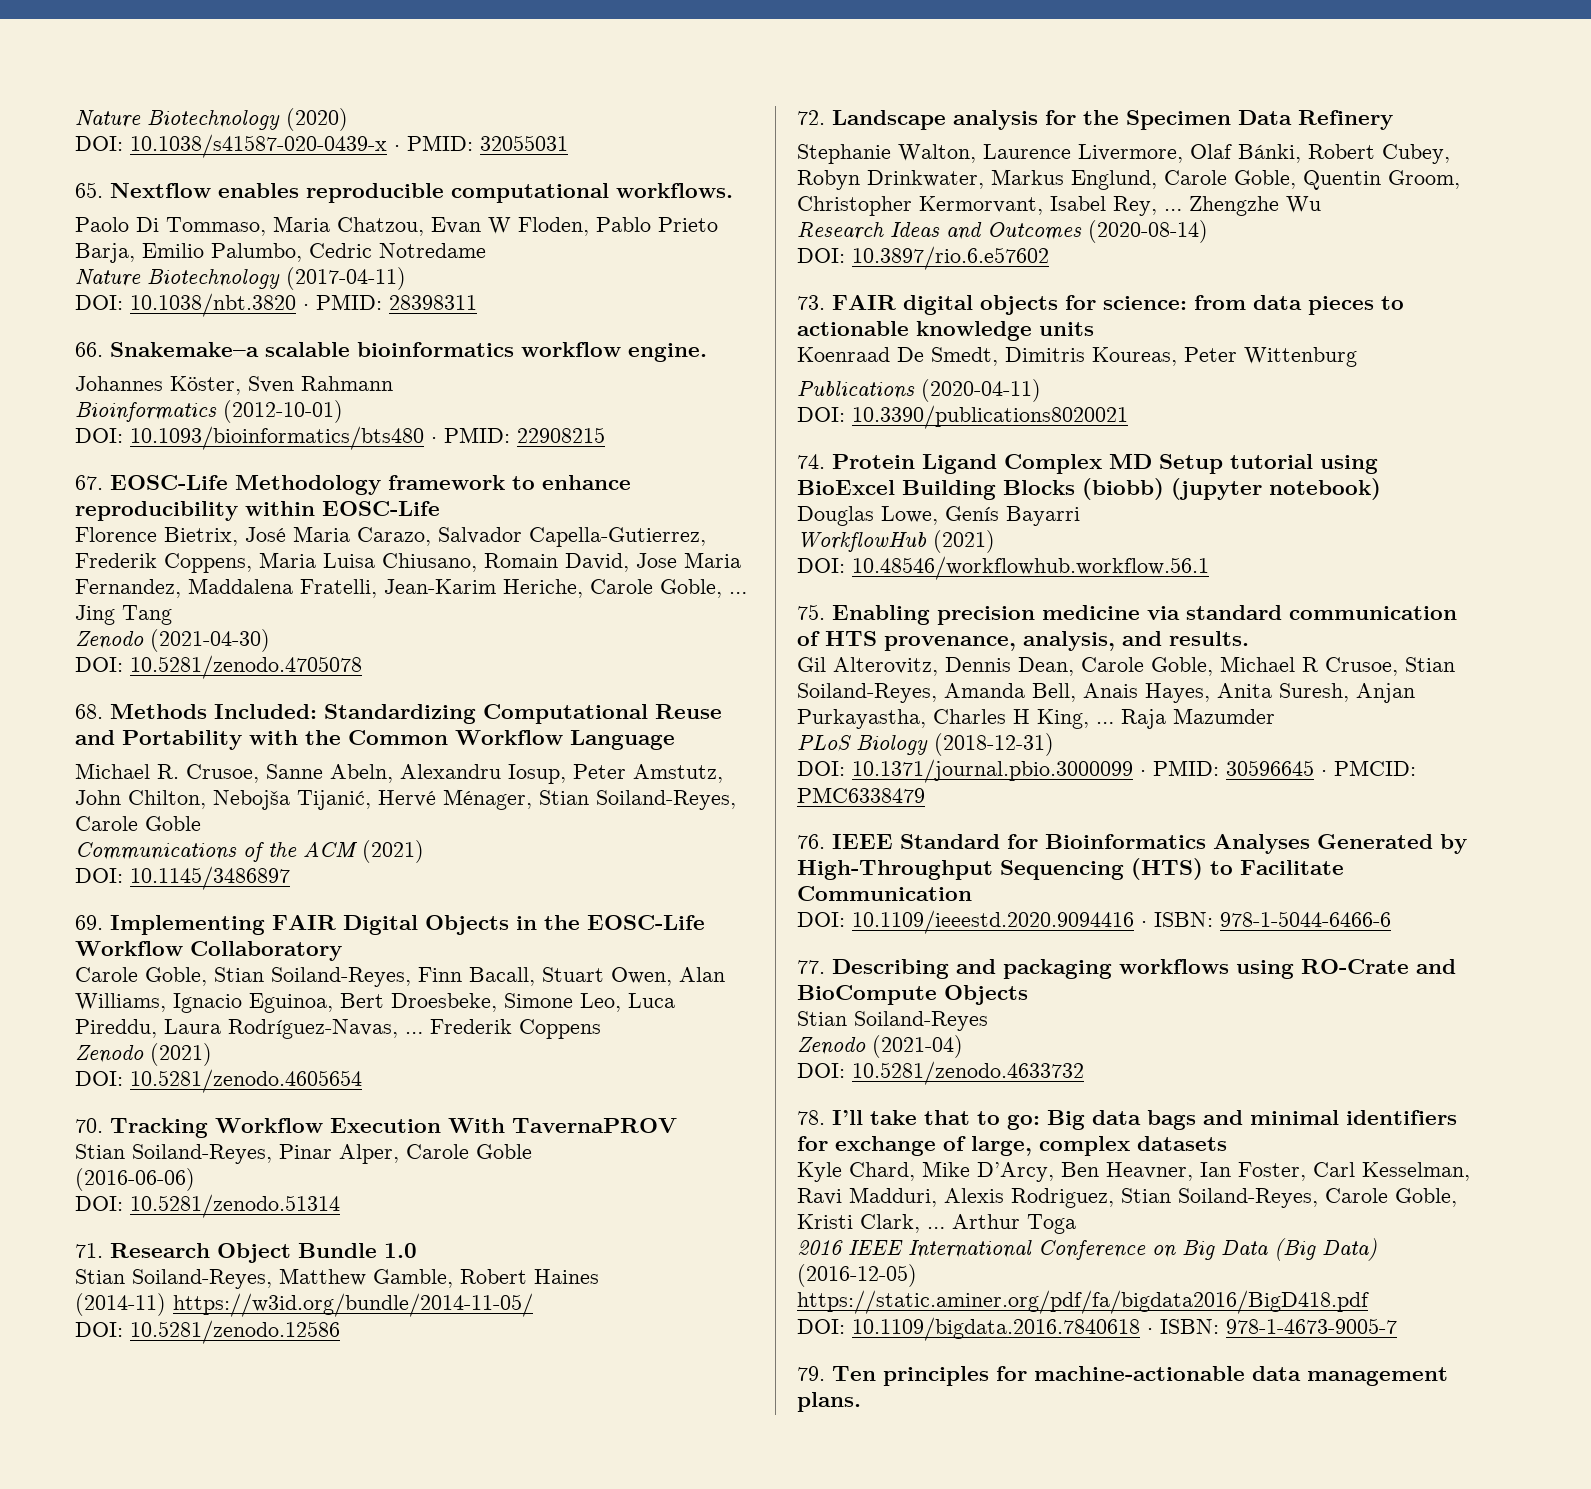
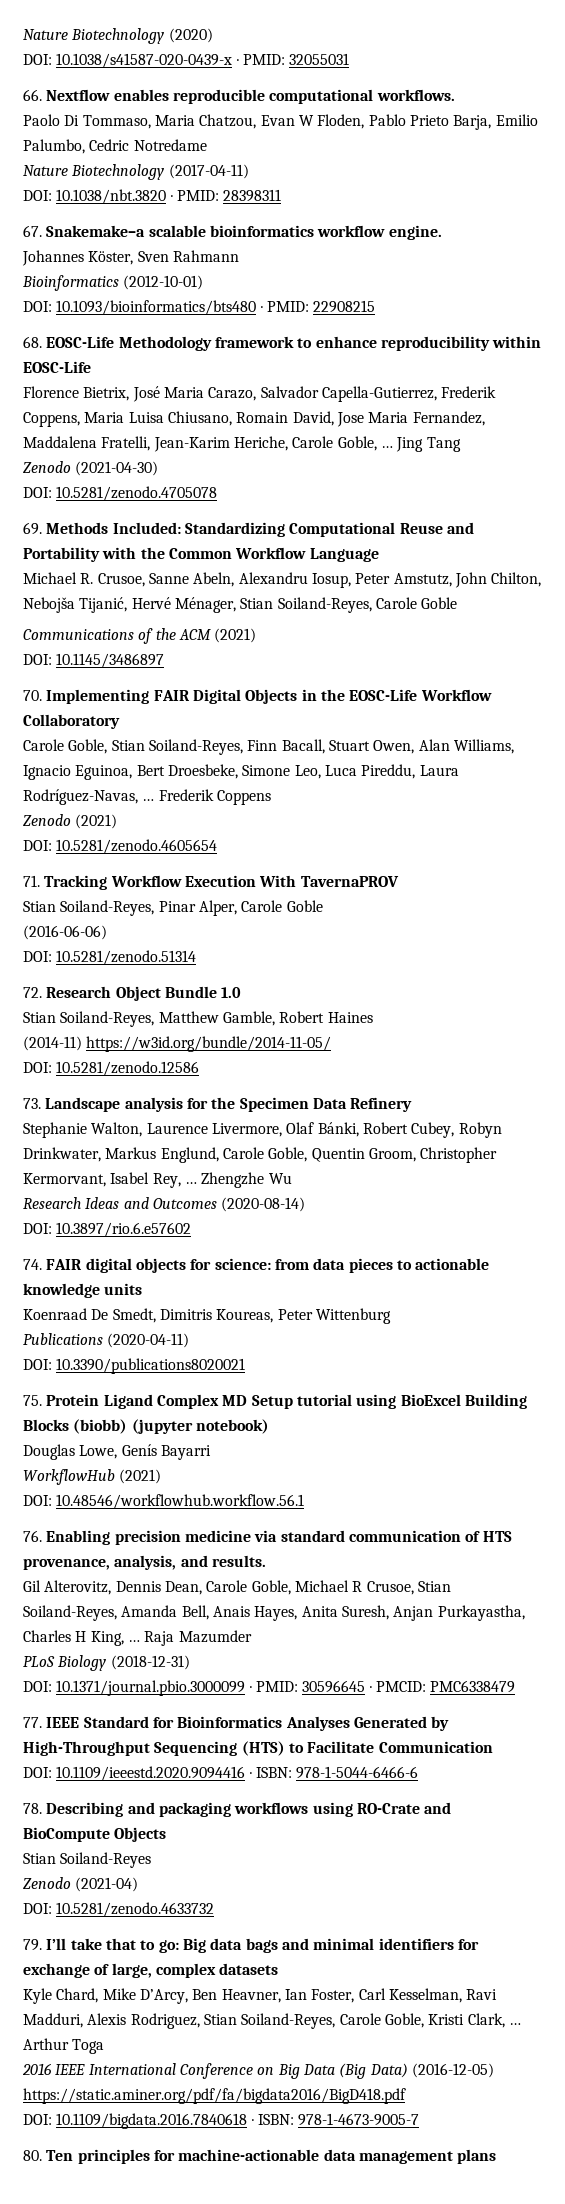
[75,182,103,198] 65. -> [23,89,42,101] 66.
[75,342,103,357] 66. -> [23,225,42,237] 67.
[75,475,103,490] 67. -> [23,336,42,348] 68.
[75,704,103,719] 68. -> [23,522,42,535] 69.
[75,915,103,930] 69. -> [23,690,42,701] 70.
[75,1118,103,1133] 70. -> [23,875,40,887] 71.
[75,1243,103,1258] 71. -> [23,987,42,998] 72.
[797,110,825,125] 72. -> [23,1098,41,1109] 73.
[797,295,825,310] 73. -> [23,1259,42,1270] 74.
[797,454,825,469] 74. -> [23,1395,42,1406] 75.
[797,604,825,620] 75. -> [23,1530,42,1542] 76.
[797,834,825,849] 76. -> [23,1717,42,1728] 77.
[797,960,825,974] 77. -> [23,1803,42,1814] 78.
[797,1110,825,1125] 78. -> [23,1939,42,1951] 79.
[797,1366,825,1381] 79. -> [23,2150,42,2161] 80.
[797,1392,861,1412] plans. -> [457,2149,497,2164] plans

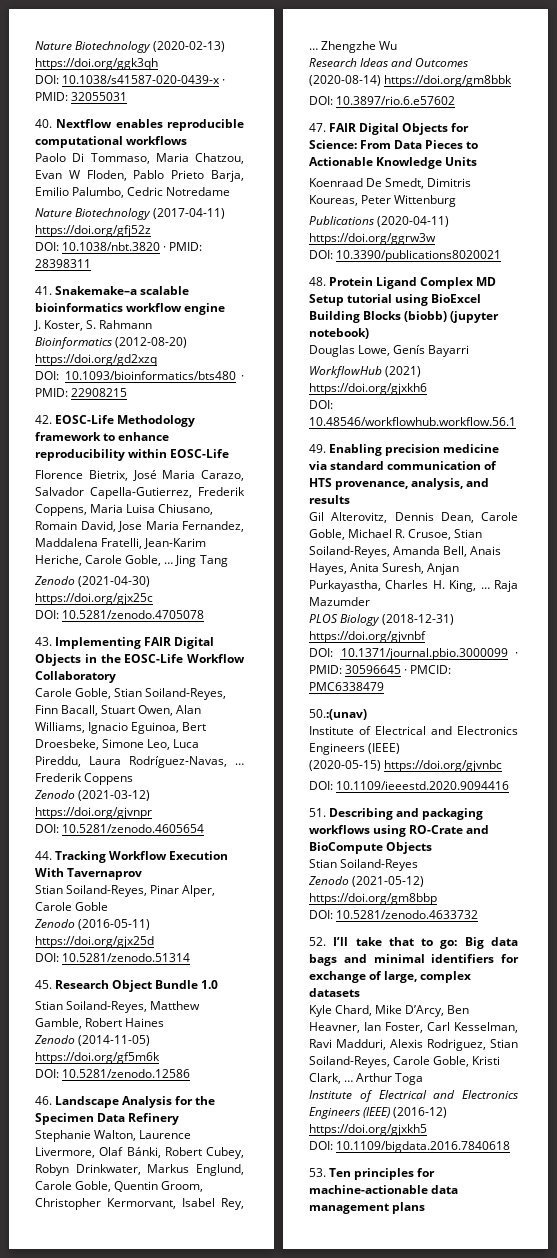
[23,28,213,44] Nature Biotechnology (2020) -> [35,41,226,53] [35,58,158,70] Nature Biotechnology (2020-02-13) https://doi.org/ggk3qh
[23,89,42,101] 66. -> [35,119,52,128] 40.
[376,89,455,101] workflows. -> [126,136,188,145] workflows
(249, 171) none -> [35,225,151,237] https://doi.org/gfj52z
[23,225,42,237] 67. -> [35,286,52,295] 41.
[388,225,442,240] [22,250,169,266] engine. // Johannes Köster, Sven -> [184,303,226,315] [34,320,97,331] engine // J. Koster, S.
[123,275,204,290] (2012-10-01) -> [115,337,188,348] [35,354,157,366] (2012-08-20) https://doi.org/gd2xzq
[23,336,42,348] 68. -> [35,415,52,424] 42.
(159, 468) none -> [35,593,153,605] https://doi.org/gjx25c
[23,522,474,537] [23,547,379,562] [23,572,542,588] [23,597,458,613] [23,628,257,644] [23,653,165,668] [23,690,42,701] 69. Methods Included: Standardizing Computational Reuse and Portability with the Common Workflow Language // Michael R. Crusoe, Sanne Abeln, Alexandru Iosup, Peter Amstutz, John Chilton, Nebojša Tijanić, Hervé Ménager, Stian Soiland-Reyes, Carole Goble // Communications of the ACM (2021) // DOI: 10.1145/3486897 // 70. -> [35,637,52,646] 43.
[75,814,118,829] (2021) -> [78,790,151,801] [35,807,152,819] (2021-03-12) https://doi.org/gjvnpr
[23,875,40,887] 71. -> [35,851,52,860] 44.
[300,876,399,887] TavernaPROV -> [67,868,143,880] Tavernaprov
[23,925,107,940] (2016-06-06) -> [34,919,151,930] [35,936,154,948] Zenodo (2016-05-11) https://doi.org/gjx25d
[23,987,42,998] 72. -> [35,980,52,989] 45.
[23,1036,332,1052] (2014-11) https://w3id.org/bundle/2014-11-05/ -> [34,1035,151,1046] [35,1052,160,1064] Zenodo (2014-11-05) https://doi.org/gf5m6k
[23,1097,183,1112] 73. Landscape analysis -> [35,1096,173,1108] 46. Landscape Analysis
(306, 1204) none -> [384,75,513,87] https://doi.org/gm8bbk
[23,1258,490,1273] [23,1283,143,1298] 74. FAIR digital objects for science: from data pieces to actionable knowledge units -> [309,123,470,135] [309,140,479,149] [309,157,478,169] 47. FAIR Digital Objects for Science: From Data Pieces to Actionable Knowledge Units
(190, 1340) none -> [309,233,436,245] https://doi.org/ggrw3w
[23,1395,42,1406] 75. -> [309,277,326,286] 48.
(162, 1476) none -> [309,383,427,395] https://doi.org/gjxkh6
[23,1530,42,1542] 76. -> [309,444,326,453] 49.
[211,1555,266,1567] results. -> [309,495,350,504] results
[352,1581,363,1592] R -> [395,529,406,538] R.
[75,1631,87,1642] H -> [432,580,445,589] H.
[23,1656,55,1667] PLoS -> [309,614,338,623] PLOS
(190, 1662) none -> [309,631,426,643] https://doi.org/gjvnbf
[23,1716,450,1731] [23,1741,493,1756] [23,1766,419,1781] [23,1803,42,1814] 77. IEEE Standard for Bioinformatics Analyses Generated by High-Throughput Sequencing (HTS) to Facilitate Communication // DOI: 10.1109/ieeestd.2020.9094416 · ISBN: 978-1-5044-6466-6 // 78. -> [309,709,367,720] [309,726,518,735] [309,743,401,755] [309,760,503,772] [309,781,510,790] [309,808,326,817] 50.:(unav) // Institute of Electrical and Electronics Engineers (IEEE) // (2020-05-15) https://doi.org/gjvnbc // DOI: 10.1109/ieeestd.2020.9094416 // 51.
[75,1877,139,1892] (2021-04) -> [352,876,425,887] [309,893,437,905] (2021-05-12) https://doi.org/gm8bbp
[23,1939,42,1951] 79. -> [309,937,326,946] 52.
[22,2063,494,2079] [23,2088,406,2104] [23,2113,420,2129] [23,2150,42,2161] 2016 IEEE International Conference on Big Data (Big Data) (2016-12-05) https://static.aminer.org/pdf/fa/bigdata2016/BigD418.pdf // DOI: 10.1109/bigdata.2016.7840618 · ISBN: 978-1-4673-9005-7 // 80. -> [309,1090,518,1102] [309,1107,448,1119] [309,1124,427,1136] [309,1141,511,1153] [309,1168,326,1177] Institute of Electrical and Electronics Engineers (IEEE) (2016-12) https://doi.org/gjxkh5 // DOI: 10.1109/bigdata.2016.7840618 // 53.

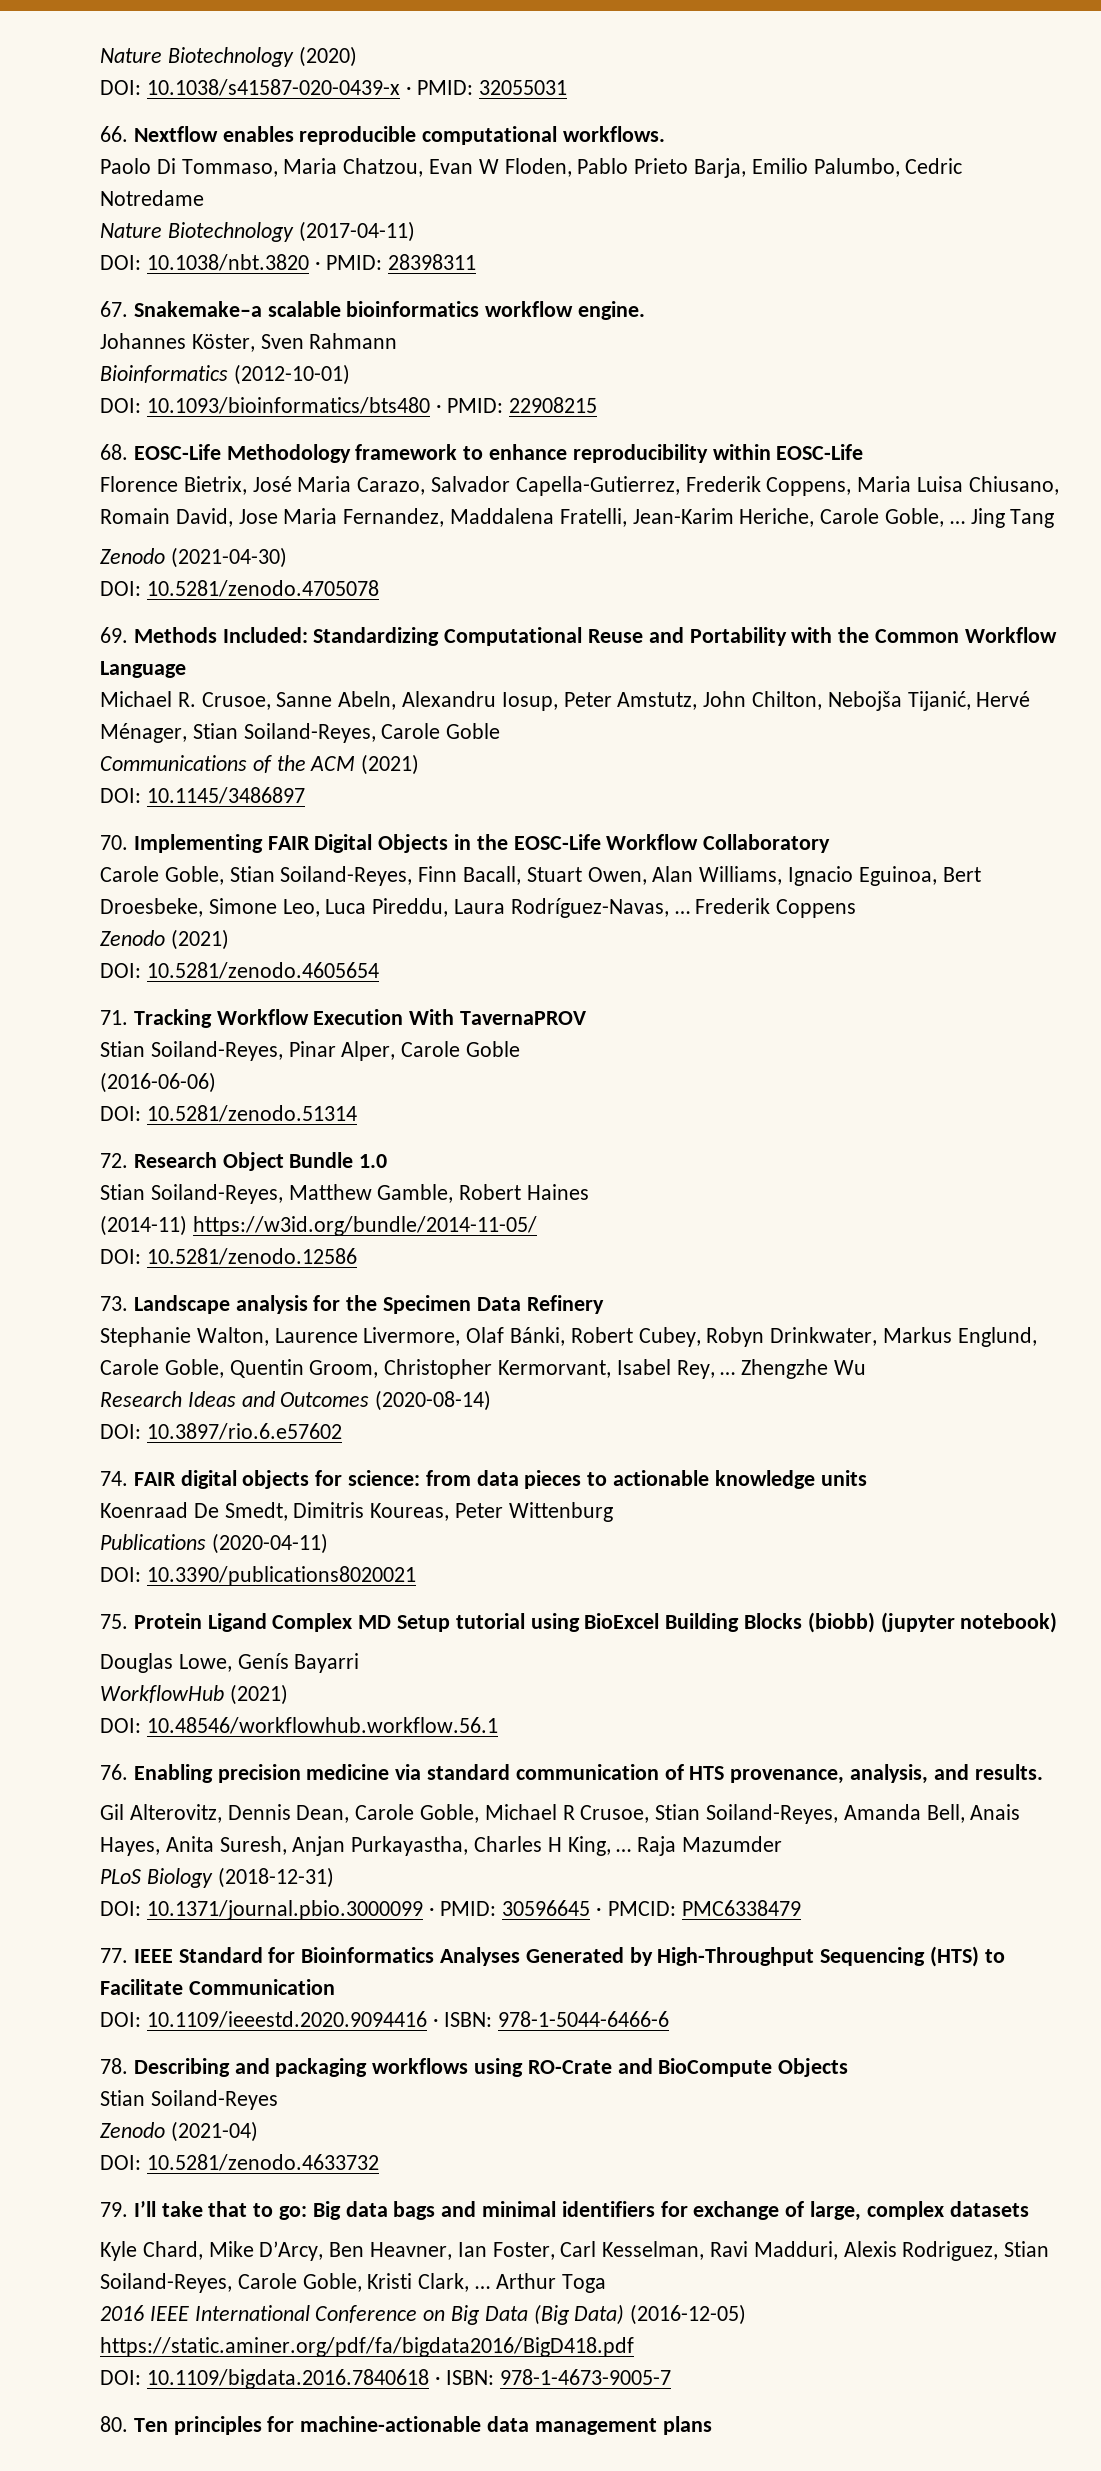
[35,41,226,53] [35,58,158,70] Nature Biotechnology (2020-02-13) https://doi.org/ggk3qh -> [100,46,357,67] Nature Biotechnology (2020)
[35,119,52,128] 40. -> [100,126,128,142] 66.
[126,136,188,145] workflows -> [563,126,666,142] workflows.
[35,225,151,237] https://doi.org/gfj52z -> (415, 231) none
[35,286,52,295] 41. -> [100,301,128,317] 67.
[184,303,226,315] [34,320,97,331] engine // J. Koster, S. -> [578,301,646,320] [100,333,304,352] engine. // Johannes Köster, Sven
[115,337,188,348] [35,354,157,366] (2012-08-20) https://doi.org/gd2xzq -> [233,364,350,385] (2012-10-01)
[35,415,52,424] 42. -> [100,444,128,460] 68.
[35,593,153,605] https://doi.org/gjx25c -> (287, 557) none
[35,637,52,646] 43. -> [100,627,1057,646] [100,661,186,678] [100,691,1031,711] [100,723,501,743] [100,754,420,775] [100,787,305,804] [100,835,128,850] 69. Methods Included: Standardizing Computational Reuse and Portability with the Common Workflow Language // Michael R. Crusoe, Sanne Abeln, Alexandru Iosup, Peter Amstutz, John Chilton, Nebojša Tijanić, Hervé Ménager, Stian Soiland-Reyes, Carole Goble // Communications of the ACM (2021) // DOI: 10.1145/3486897 // 70.
[78,790,151,801] [35,807,152,819] (2021-03-12) https://doi.org/gjvnpr -> [170,929,229,950] (2021)
[35,851,52,860] 44. -> [100,1010,128,1025] 71.
[67,868,143,880] Tavernaprov -> [460,1011,587,1025] TavernaPROV
[34,919,151,930] [35,936,154,948] Zenodo (2016-05-11) https://doi.org/gjx25d -> [100,1072,216,1093] (2016-06-06)
[35,980,52,989] 45. -> [100,1153,128,1168] 72.
[34,1035,151,1046] [35,1052,160,1064] Zenodo (2014-11-05) https://doi.org/gf5m6k -> [100,1215,537,1236] (2014-11) https://w3id.org/bundle/2014-11-05/
[35,1096,173,1108] 46. Landscape Analysis -> [100,1295,308,1314] 73. Landscape analysis
[384,75,513,87] https://doi.org/gm8bbk -> (492, 1400) none
[309,123,470,135] [309,140,479,149] [309,157,478,169] 47. FAIR Digital Objects for Science: From Data Pieces to Actionable Knowledge Units -> [100,1470,867,1489] 74. FAIR digital objects for science: from data pieces to actionable knowledge units
[309,233,436,245] https://doi.org/ggrw3w -> (328, 1543) none
[309,277,326,286] 48. -> [100,1614,128,1629] 75.
[309,383,427,395] https://doi.org/gjxkh6 -> (288, 1694) none
[309,444,326,453] 49. -> [100,1764,128,1780] 76.
[309,495,350,504] results -> [974,1764,1043,1780] results.
[395,529,406,538] R. -> [562,1805,575,1820] R
[432,580,445,589] H. -> [547,1837,562,1852] H
[309,614,338,623] PLOS -> [100,1869,141,1884] PLoS
[309,631,426,643] https://doi.org/gjvnbf -> (334, 1877) none
[309,709,367,720] [309,726,518,735] [309,743,401,755] [309,760,503,772] [309,781,510,790] [309,808,326,817] 50.:(unav) // Institute of Electrical and Electronics Engineers (IEEE) // (2020-05-15) https://doi.org/gjvnbc // DOI: 10.1109/ieeestd.2020.9094416 // 51. -> [100,1946,1005,1967] [100,1979,335,1995] [100,2011,670,2028] [100,2058,128,2074] 77. IEEE Standard for Bioinformatics Analyses Generated by High-Throughput Sequencing (HTS) to Facilitate Communication // DOI: 10.1109/ieeestd.2020.9094416 · ISBN: 978-1-5044-6466-6 // 78.
[352,876,425,887] [309,893,437,905] (2021-05-12) https://doi.org/gm8bbp -> [170,2121,258,2142] (2021-04)
[309,937,326,946] 52. -> [100,2202,128,2217] 79.
[309,1090,518,1102] [309,1107,448,1119] [309,1124,427,1136] [309,1141,511,1153] [309,1168,326,1177] Institute of Electrical and Electronics Engineers (IEEE) (2016-12) https://doi.org/gjxkh5 // DOI: 10.1109/bigdata.2016.7840618 // 53. -> [100,2304,747,2325] [100,2337,634,2357] [100,2369,672,2389] [100,2416,128,2432] 2016 IEEE International Conference on Big Data (Big Data) (2016-12-05) https://static.aminer.org/pdf/fa/bigdata2016/BigD418.pdf // DOI: 10.1109/bigdata.2016.7840618 · ISBN: 978-1-4673-9005-7 // 80.

